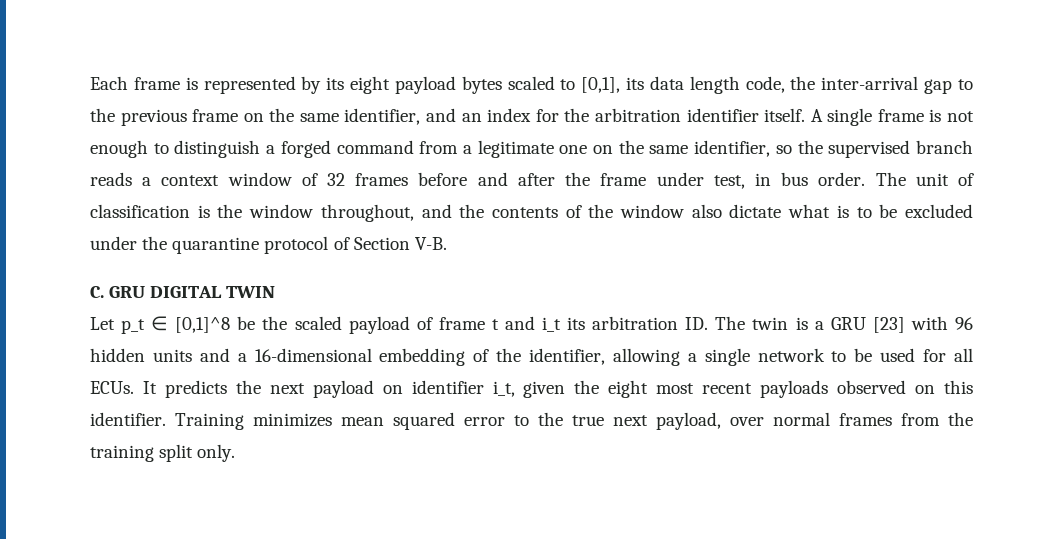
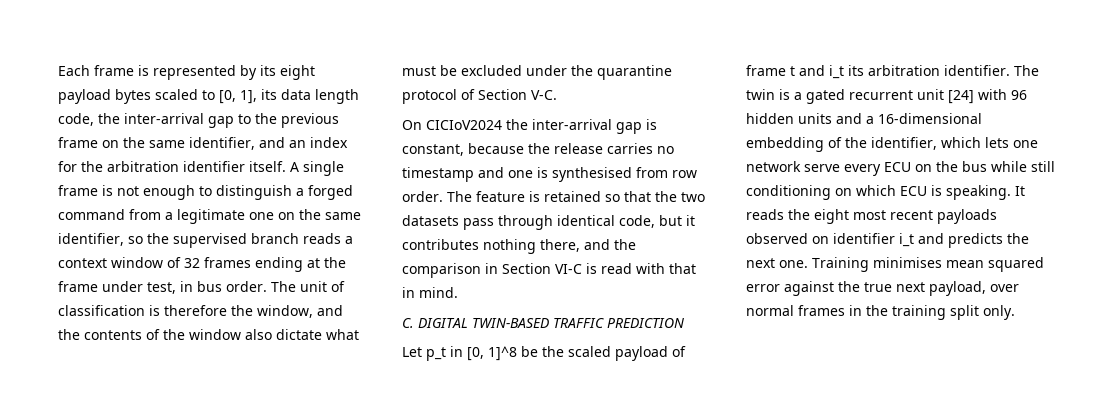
[581,77,621,93] [0,1], -> [219,90,257,104] [0, 1],
[418,172,555,186] before and after -> [255,257,320,272] ending at
[217,204,414,222] the window throughout, -> [164,305,313,318] therefore the window,
[836,205,872,218] is to -> [402,66,436,76] must
[414,237,447,250] [90,286,276,298] V-B. // C. GRU DIGITAL TWIN -> [531,90,557,100] [402,119,657,134] [402,143,674,156] [402,167,697,182] [402,191,705,202] [402,215,695,230] [402,239,636,254] [402,263,696,278] [402,287,458,298] [402,318,684,328] V-C. // On CICIoV2024 the inter-arrival gap is constant, because the release carries no timestamp and one is synthesised from row order. The feature is retained so that the two datasets pass through identical code, but it contributes nothing there, and the comparison in Section VI-C is read with that in mind. // C. DIGITAL TWIN-BASED TRAFFIC PREDICTION
[151,316,231,333] ∈ [0,1]^8 -> [450,346,517,361] in [0, 1]^8
[685,317,709,330] ID. -> [944,65,1010,76] identifier.
[830,317,905,333] GRU [23] -> [806,89,974,104] gated recurrent unit [24]
[612,348,973,366] [90,380,566,398] allowing a single network to be used for all ECUs. It predicts the next payload on identifier i_t, given -> [941,137,1038,148] [746,161,1055,176] [746,185,1025,200] [746,209,784,220] which lets one network serve every ECU on the bus while still conditioning on which ECU is speaking. It reads
[944,380,974,394] [90,412,332,430] this identifier. Training minimizes -> [833,233,1029,248] [746,257,942,272] identifier i_t and predicts the next one. Training minimises
[514,415,529,426] to -> [784,281,834,296] against
[901,413,940,426] from -> [849,305,862,316] in

